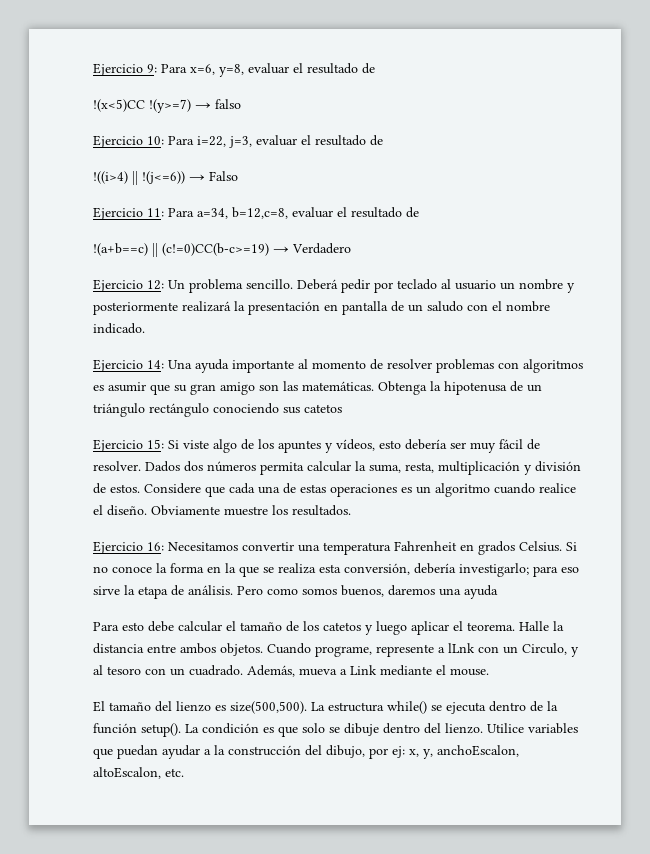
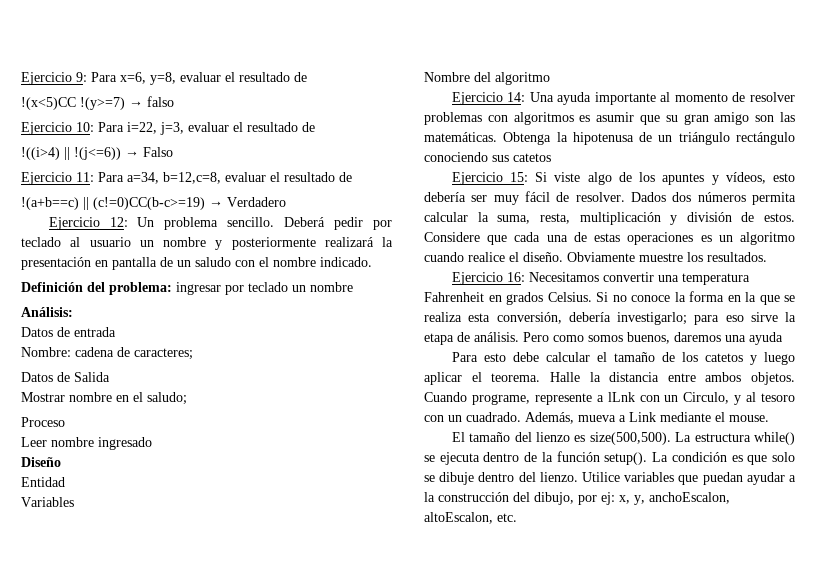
(145, 328) none -> [21,282,353,295] [21,307,73,317] [21,327,116,337] [21,347,193,360] [21,372,110,382] [21,392,187,405] [21,417,65,427] [21,437,152,450] [21,457,61,467] [21,477,65,487] [21,497,74,507] [424,72,550,85] // Definición del problema: ingresar por teclado un nombre // Análisis: // Datos de entrada // Nombre: cadena de caracteres; // Datos de Salida // Mostrar nombre en el saludo; // Proceso // Leer nombre ingresado // Diseño // Entidad // Variables // Nombre del algoritmo

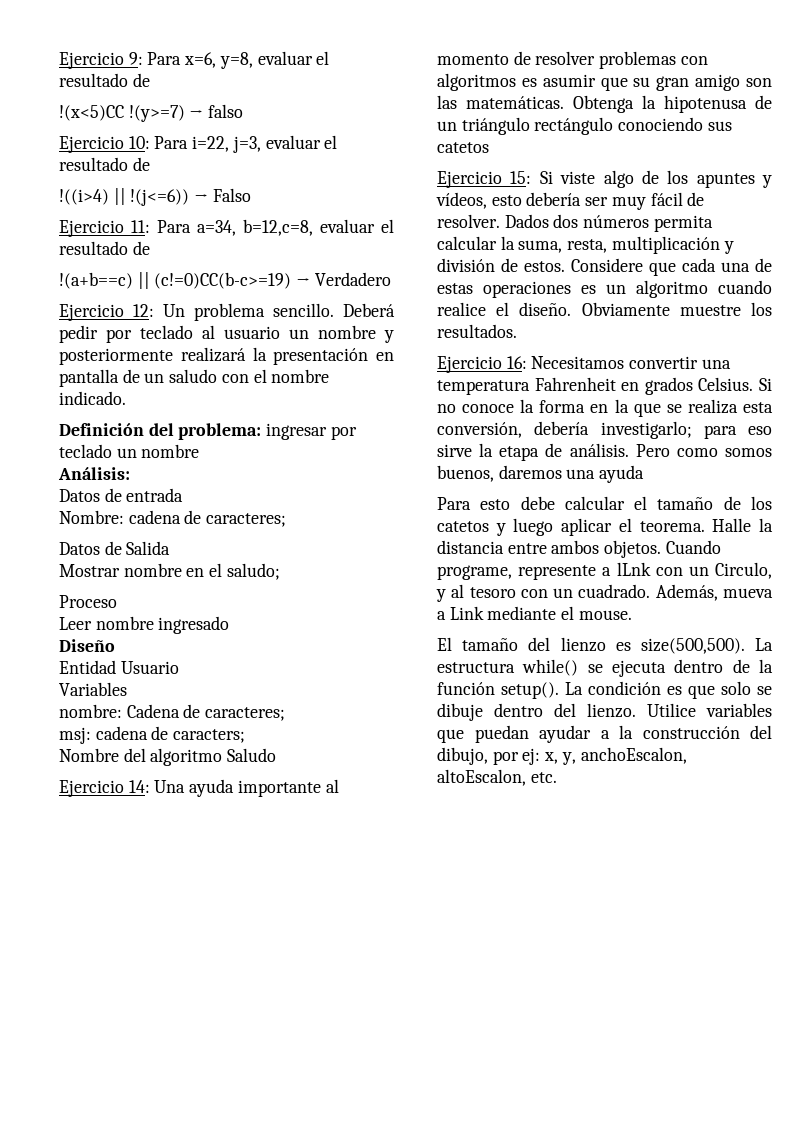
(65, 482) none -> [120,661,179,674] Usuario
(74, 502) none -> [59,704,286,721] [59,726,246,744] // nombre: Cadena de caracteres; // msj: cadena de caracters;
(550, 78) none -> [227,748,277,762] Saludo

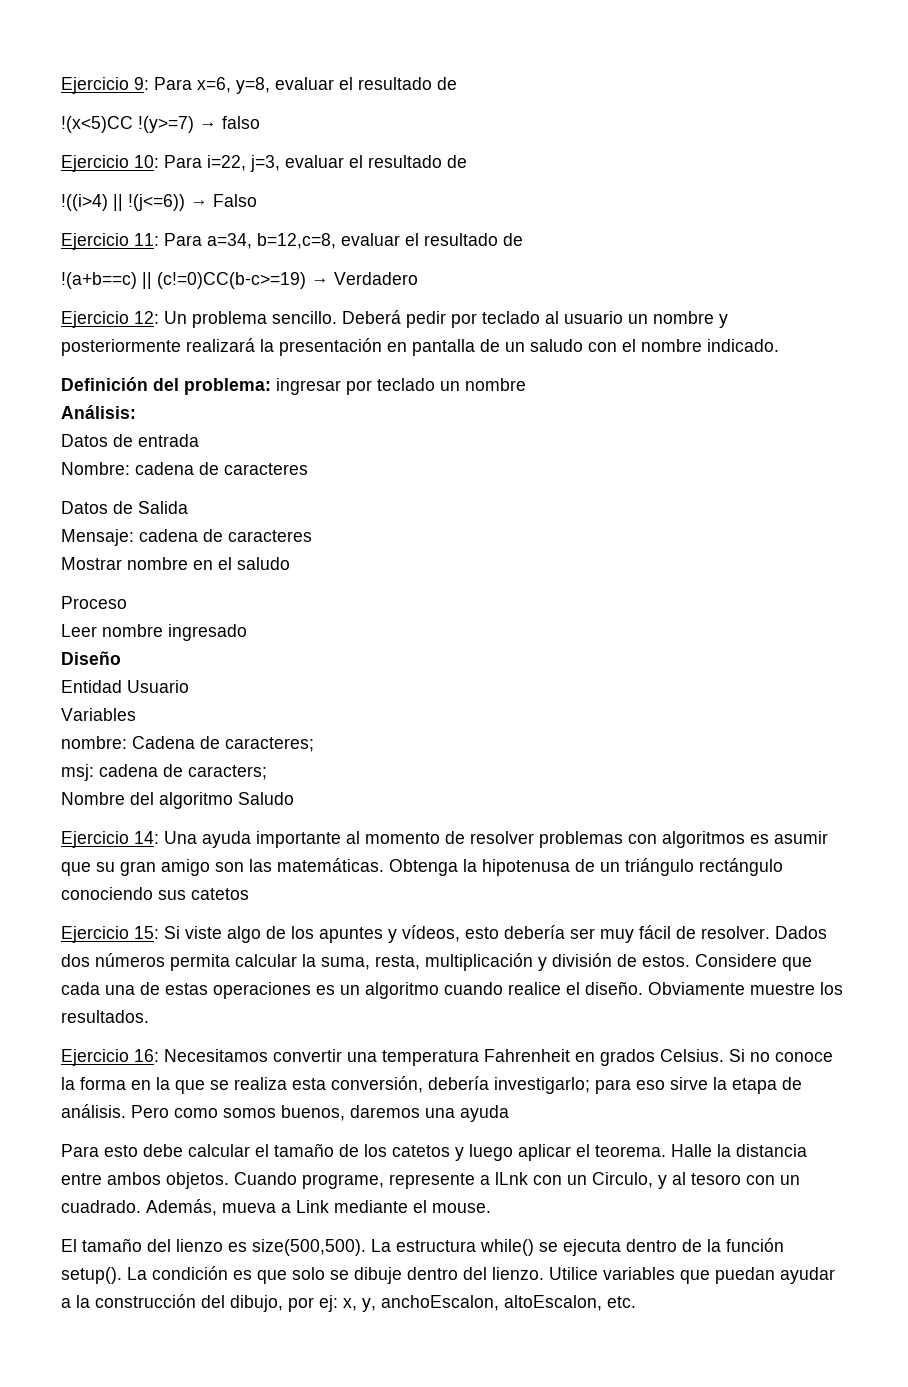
[206,513,287,527] caracteres; -> [224,463,308,475] caracteres
(171, 548) none -> [61,529,312,546] // Mensaje: cadena de caracteres
[226,563,280,580] saludo; -> [237,557,290,570] saludo

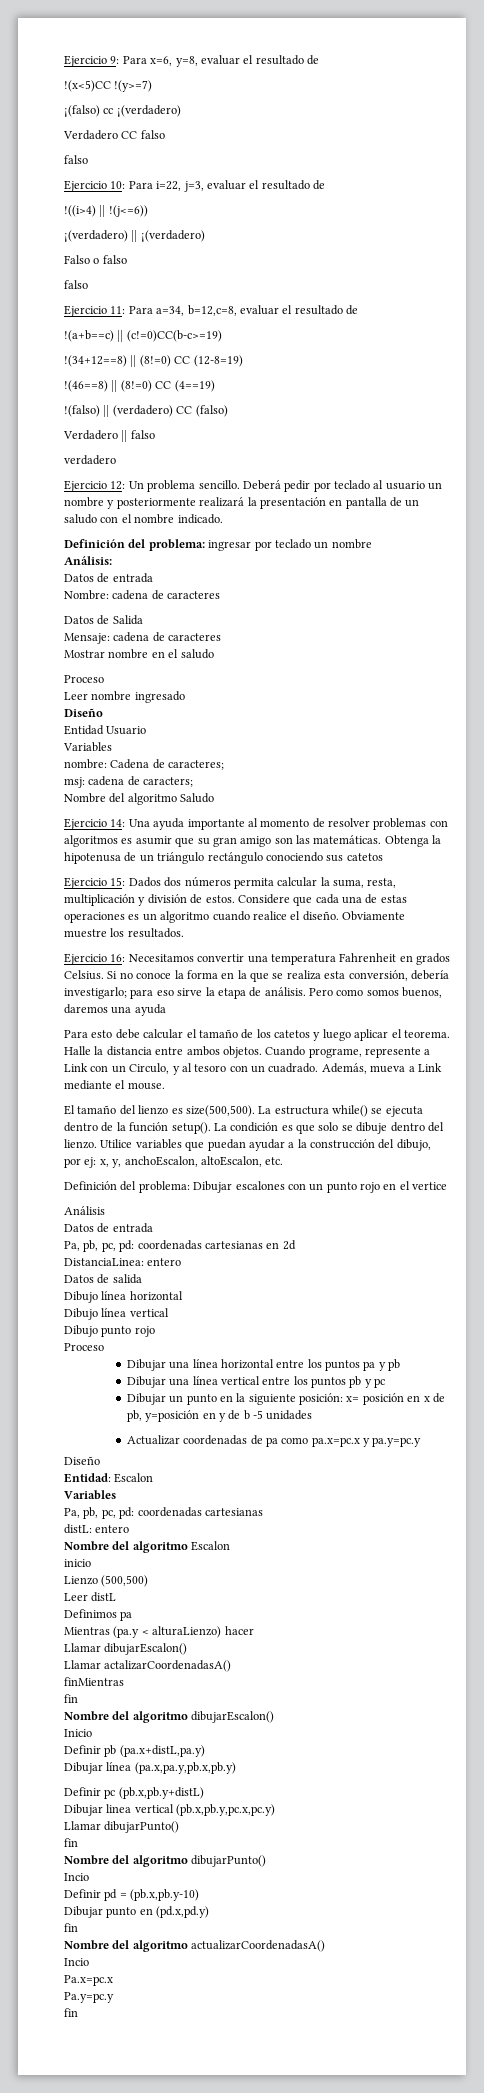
[199,122,217,129] → -> [64,105,181,117] [63,130,165,140] // ¡(falso) cc ¡(verdadero) // Verdadero CC falso //
[190,194,257,207] → Falso -> [64,230,205,242] [64,255,127,264] [64,280,88,289] // ¡(verdadero) || ¡(verdadero) // Falso o falso // falso
[311,272,418,285] → Verdadero -> [64,355,243,367] [64,380,215,392] [64,405,228,417] [63,430,155,442] [64,455,116,465] // !(34+12==8) || (8!=0) CC (12-8=19) // !(46==8) || (8!=0) CC (4==19) // !(falso) || (verdadero) CC (falso) // Verdadero || falso // verdadero
[164,925,770,943] Si viste algo de los apuntes y vídeos, esto debería ser muy fácil de resolver. -> (126, 881) none
[495,1172,528,1185] lLnk -> [64,1063,88,1072] Link
(636, 1302) none -> [64,1181,448,1193] [64,1206,105,1215] [64,1223,153,1233] [64,1240,296,1252] [64,1258,182,1266] [64,1274,142,1284] [64,1291,183,1303] [64,1308,169,1320] [64,1325,155,1337] [64,1343,104,1351] [126,1359,401,1371] [126,1376,386,1388] [126,1393,445,1405] [126,1410,313,1422] [126,1435,422,1447] [64,1456,100,1465] [64,1473,154,1483] [64,1490,116,1500] [64,1507,263,1519] [64,1524,130,1534] [64,1541,231,1553] [64,1559,91,1567] [64,1575,149,1587] [64,1592,117,1602] [64,1609,133,1621] [64,1626,254,1638] [64,1643,188,1655] [64,1660,232,1672] [64,1677,124,1686] [64,1694,78,1703] [64,1711,275,1723] [64,1729,92,1737] [64,1745,205,1757] [64,1762,236,1774] [64,1787,204,1799] [64,1804,276,1816] [64,1821,180,1833] [64,1838,78,1847] [64,1855,267,1867] [64,1873,89,1881] [64,1889,200,1901] [64,1906,210,1918] [64,1923,78,1932] [64,1940,326,1952] [64,1958,89,1966] [64,1975,113,1986] [64,1992,114,2003] [64,2008,78,2017] // Definición del problema: Dibujar escalones con un punto rojo en el vertice // Análisis // Datos de entrada // Pa, pb, pc, pd: coordenadas cartesianas en 2d // DistanciaLinea: entero // Datos de salida // Dibujo línea horizontal // Dibujo línea vertical // Dibujo punto rojo // Proceso // Dibujar una línea horizontal entre los puntos pa y pb // Dibujar una línea vertical entre los puntos pb y pc // Dibujar un punto en la siguiente posición: x= posición en x de pb, y=posición en y de b -5 unidades // Actualizar coordenadas de pa como pa.x=pc.x y pa.y=pc.y // Diseño // Entidad: Escalon // Variables // Pa, pb, pc, pd: coordenadas cartesianas // distL: entero // Nombre del algoritmo Escalon // inicio // Lienzo (500,500) // Leer distL // Definimos pa // Mientras (pa.y < alturaLienzo) hacer // Llamar dibujarEscalon() // Llamar actalizarCoordenadasA() // finMientras // fin // Nombre del algoritmo dibujarEscalon() // Inicio // Definir pb (pa.x+distL,pa.y) // Dibujar línea (pa.x,pa.y,pb.x,pb.y) // Definir pc (pb.x,pb.y+distL) // Dibujar linea vertical (pb.x,pb.y,pc.x,pc.y) // Llamar dibujarPunto() // fin // Nombre del algoritmo dibujarPunto() // Incio // Definir pd = (pb.x,pb.y-10) // Dibujar punto en (pd.x,pd.y) // fin // Nombre del algoritmo actualizarCoordenadasA() // Incio // Pa.x=pc.x // Pa.y=pc.y // fin

